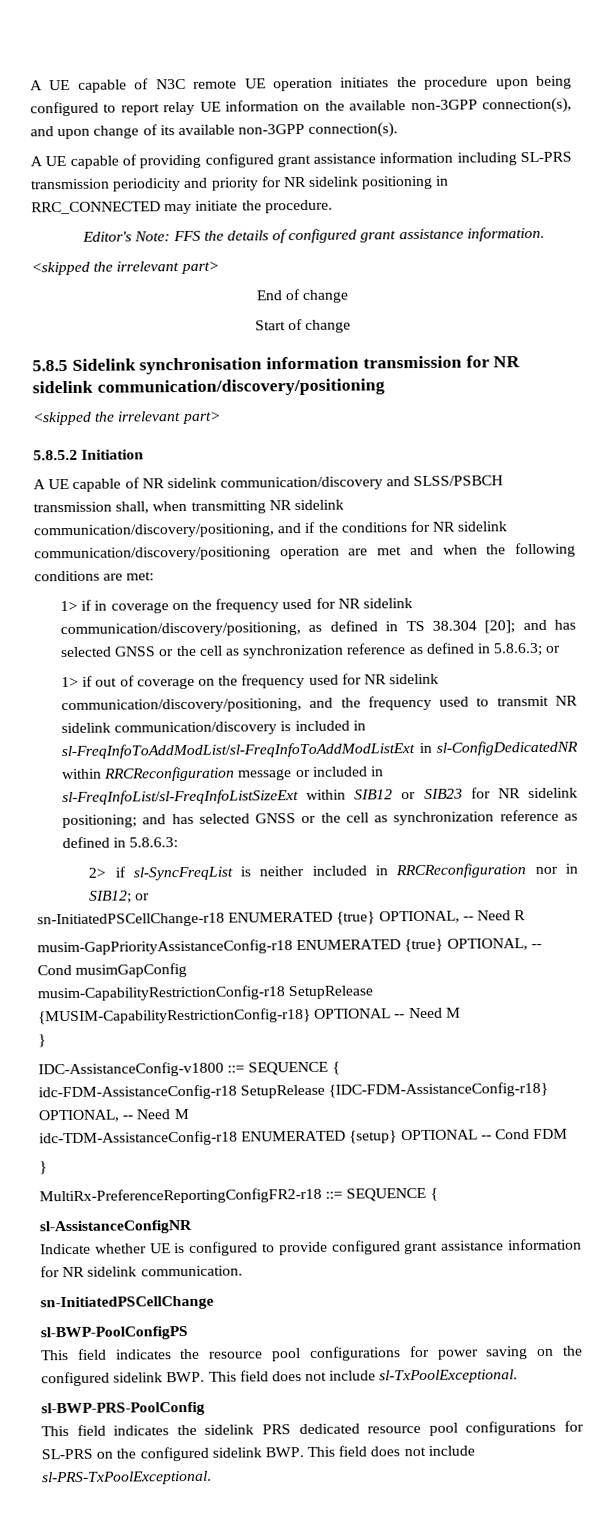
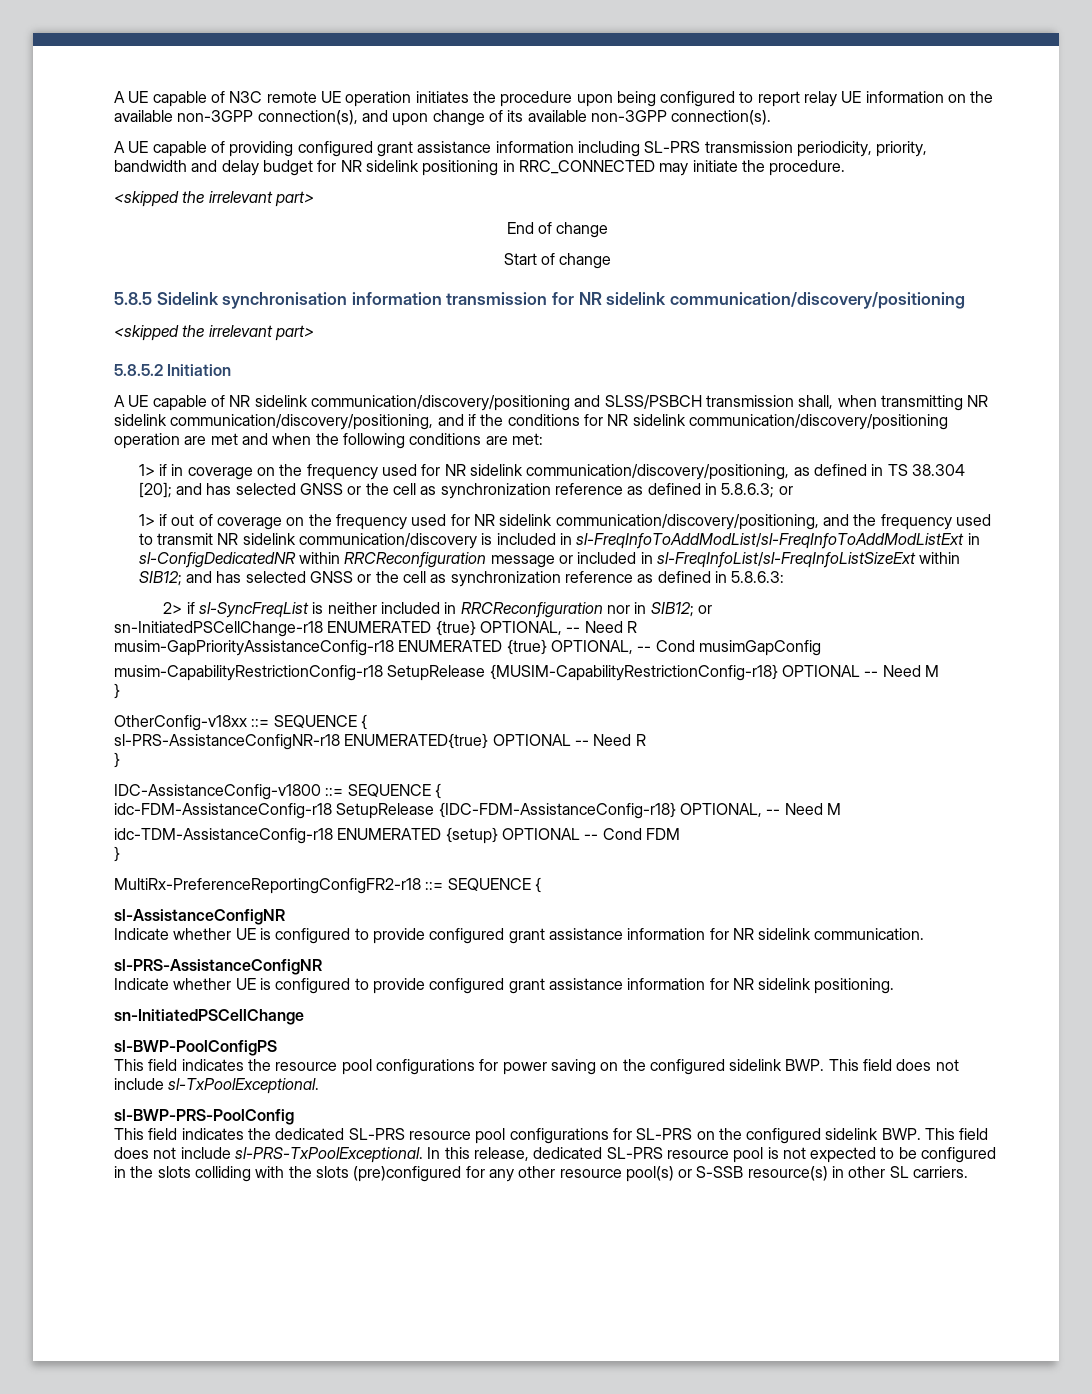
[112,177,259,192] periodicity and priority -> [796,141,928,157] [114,160,313,176] periodicity, priority, bandwidth and delay budget
[82,226,545,244] // Editor's Note: FFS the details of configured grant assistance information. -> (846, 168) none
[220,476,384,491] communication/discovery -> [310,395,570,411] communication/discovery/positioning
[354,787,578,800] [62,814,138,829] SIB12 or SIB23 for NR sidelink positioning; -> [138,571,182,586] SIB12;
(46, 1041) none -> [114,714,367,731] [114,733,646,750] [114,752,120,768] // OtherConfig-v18xx ::= SEQUENCE { // sl-PRS-AssistanceConfigNR-r18 ENUMERATED{true} OPTIONAL -- Need R // }
(243, 1271) none -> [114,959,322,975] [114,978,895,994] // sl-PRS-AssistanceConfigNR // Indicate whether UE is configured to provide configured grant assistance information for NR sidelink positioning.
[204,1423,360,1435] sidelink PRS dedicated -> [275,1128,405,1140] dedicated SL-PRS
(212, 1478) none -> [427,1147,997,1163] [114,1166,969,1182] In this release, dedicated SL-PRS resource pool is not expected to be configured in the slots colliding with the slots (pre)configured for any other resource pool(s) or S-SSB resource(s) in other SL carriers.

